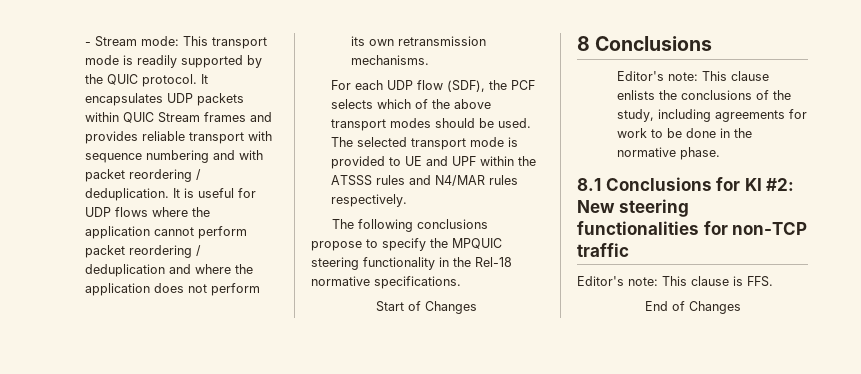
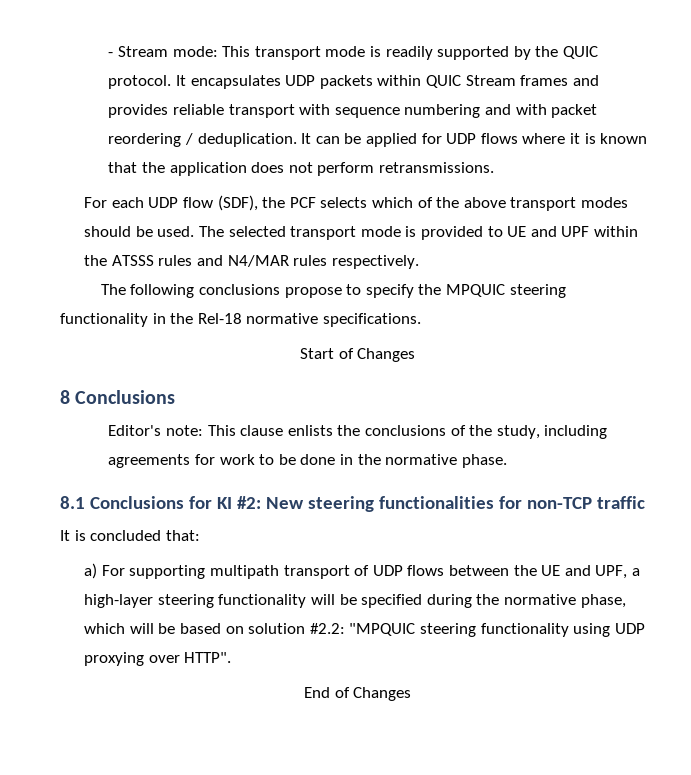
[183,188,234,198] is useful -> [315,133,417,147] can be applied
[191,207,210,217] [84,226,247,239] [84,245,201,258] [84,264,231,277] the application cannot perform packet reordering / deduplication and where -> [569,133,648,144] [108,162,138,173] it is known that
[350,36,486,46] [350,55,429,65] its own retransmission mechanisms. -> [378,162,494,173] retransmissions.
[577,276,773,287] Editor's note: This clause is FFS. -> [60,530,200,541] [84,563,640,579] [84,594,626,608] [84,623,645,637] [84,652,232,666] It is concluded that: // a) For supporting multipath transport of UDP flows between the UE and UPF, a high-layer steering functionality will be specified during the normative phase, which will be based on solution #2.2: "MPQUIC steering functionality using UDP proxying over HTTP".

